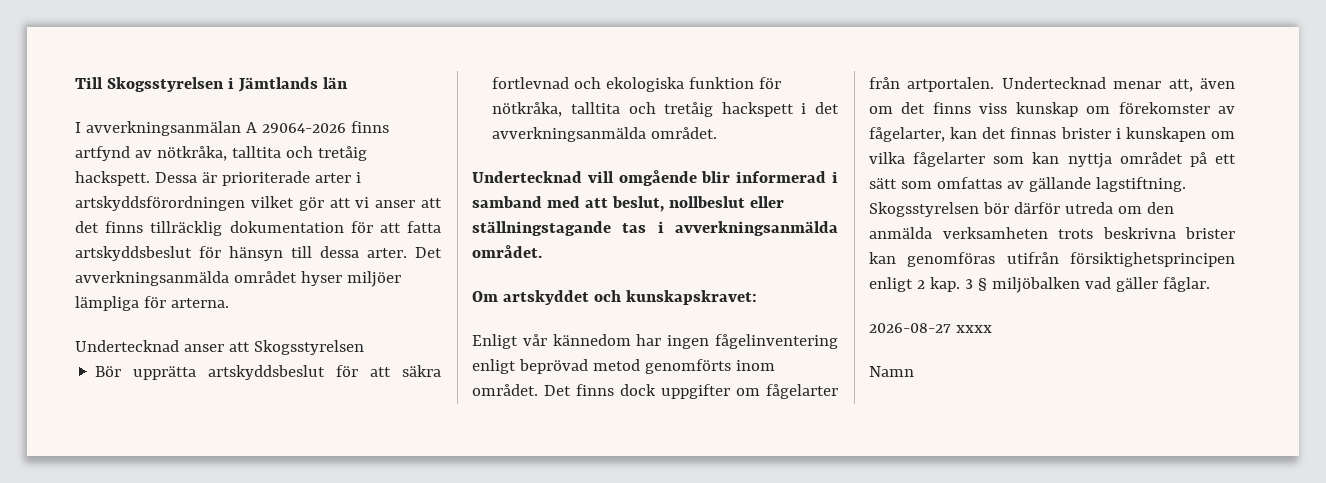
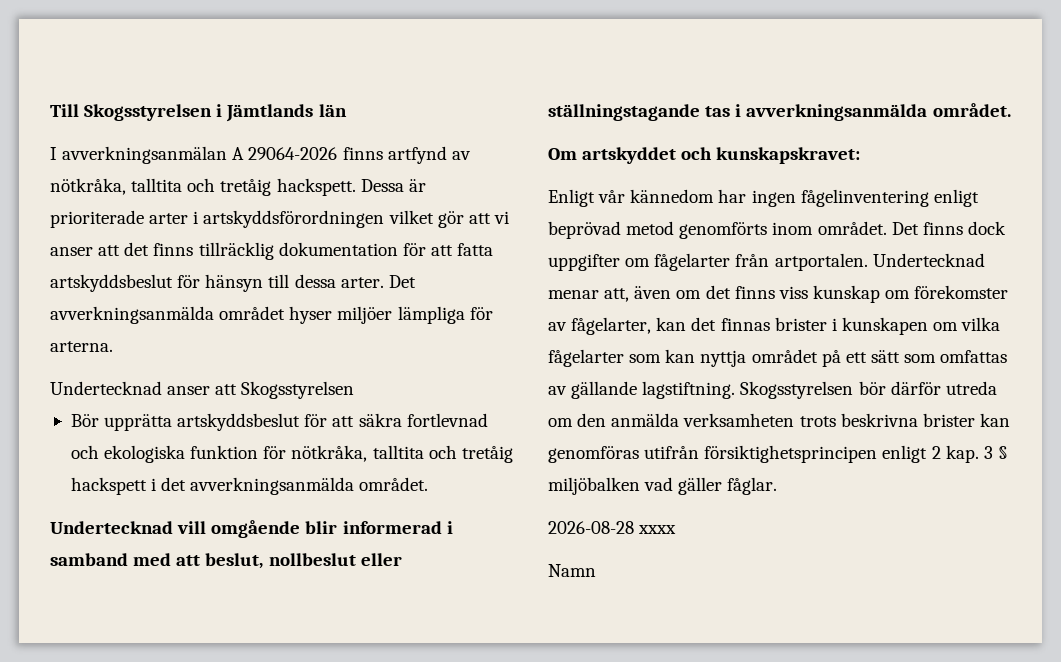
[869,323,951,333] 2026-08-27 -> [548,521,634,534] 2026-08-28

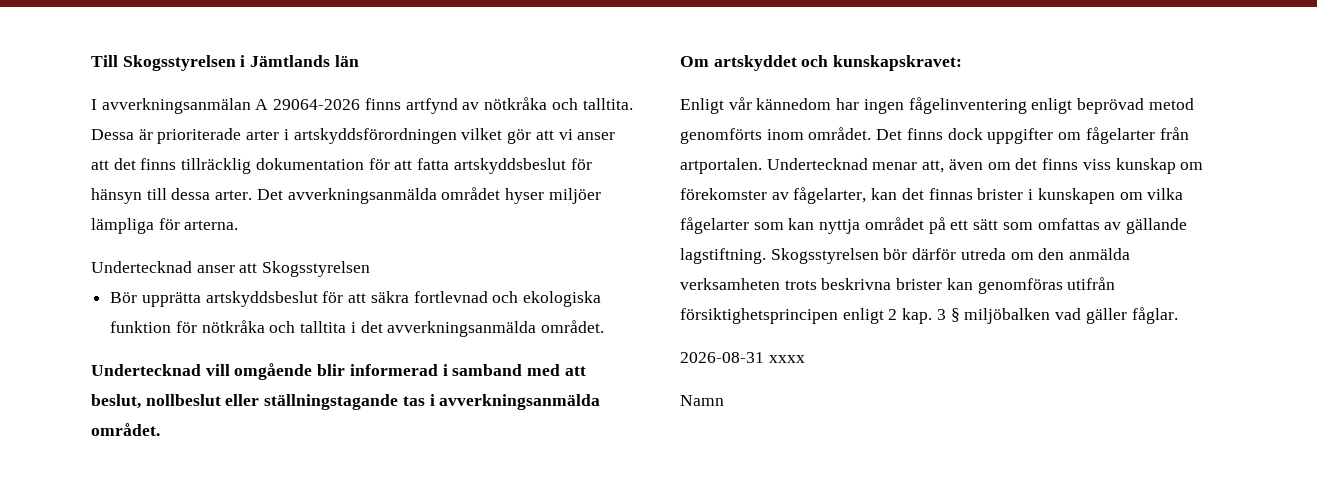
[50,178,356,196] nötkråka, talltita och tretåig hackspett. -> [484,97,633,110] nötkråka och talltita.
[291,445,513,463] [70,477,147,495] nötkråka, talltita och tretåig hackspett -> [201,320,347,333] nötkråka och talltita
[548,521,634,534] 2026-08-28 -> [680,352,764,363] 2026-08-31

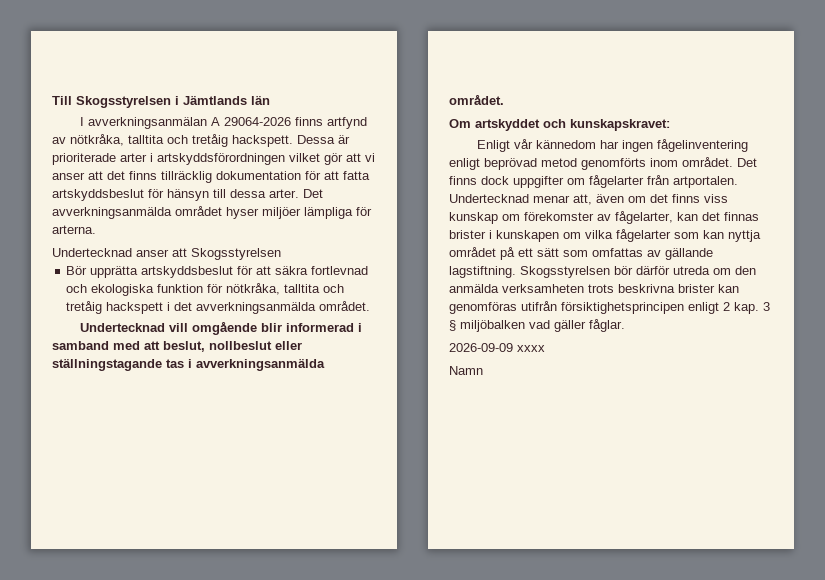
[484,97,633,110] nötkråka och talltita. -> [70,134,293,147] nötkråka, talltita och tretåig hackspett.
[201,320,347,333] nötkråka och talltita -> [226,283,345,295] [66,301,164,314] nötkråka, talltita och tretåig hackspett
[680,352,764,363] 2026-08-31 -> [449,343,513,352] 2026-09-09

